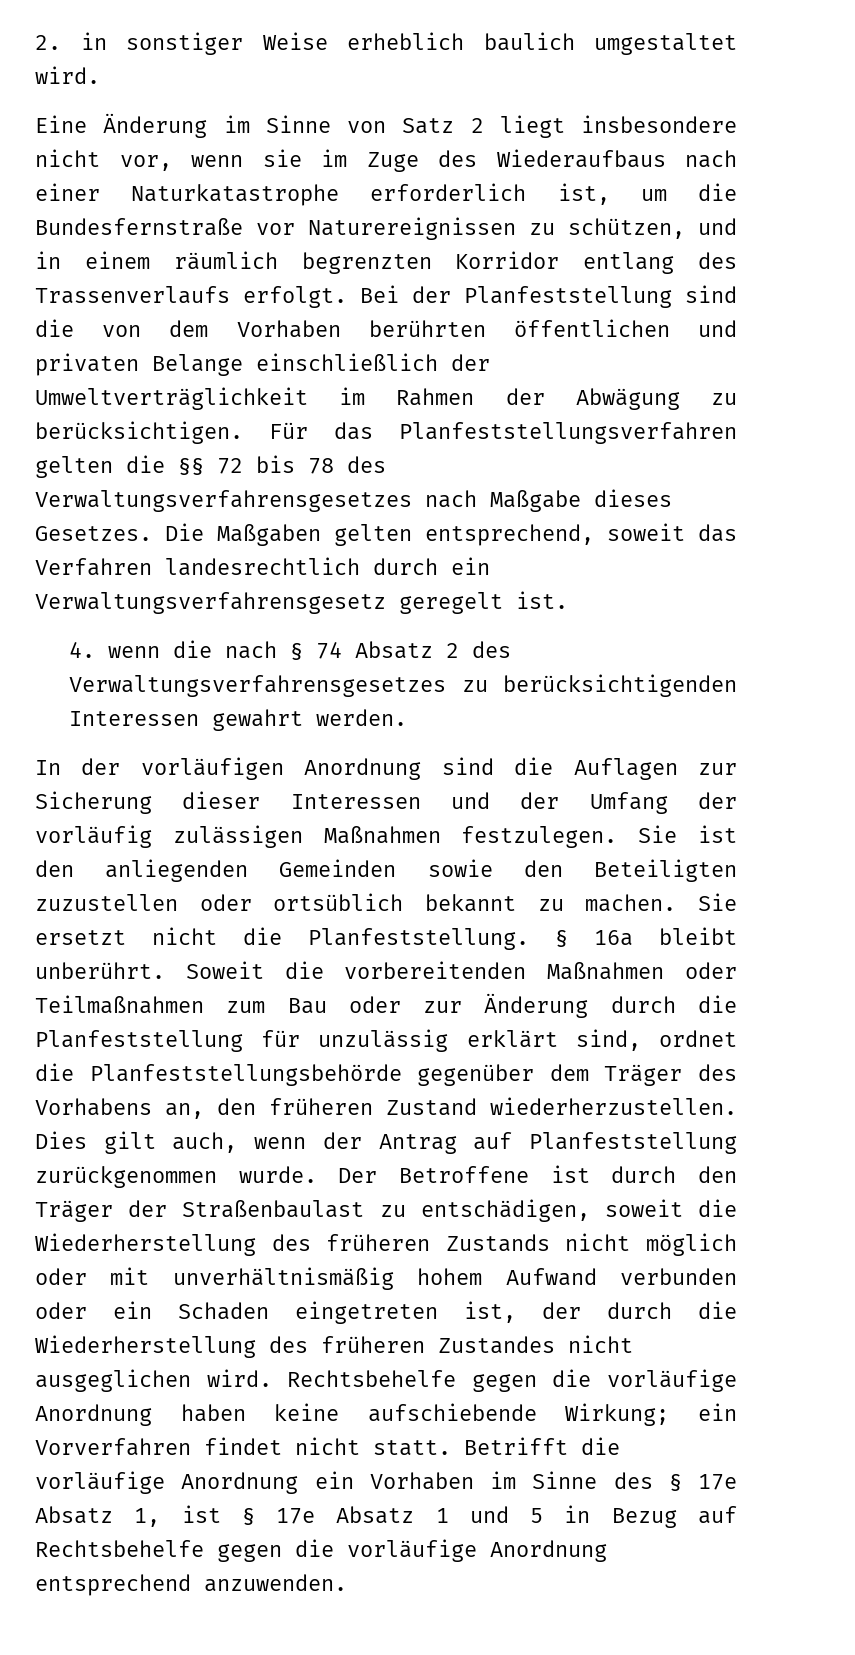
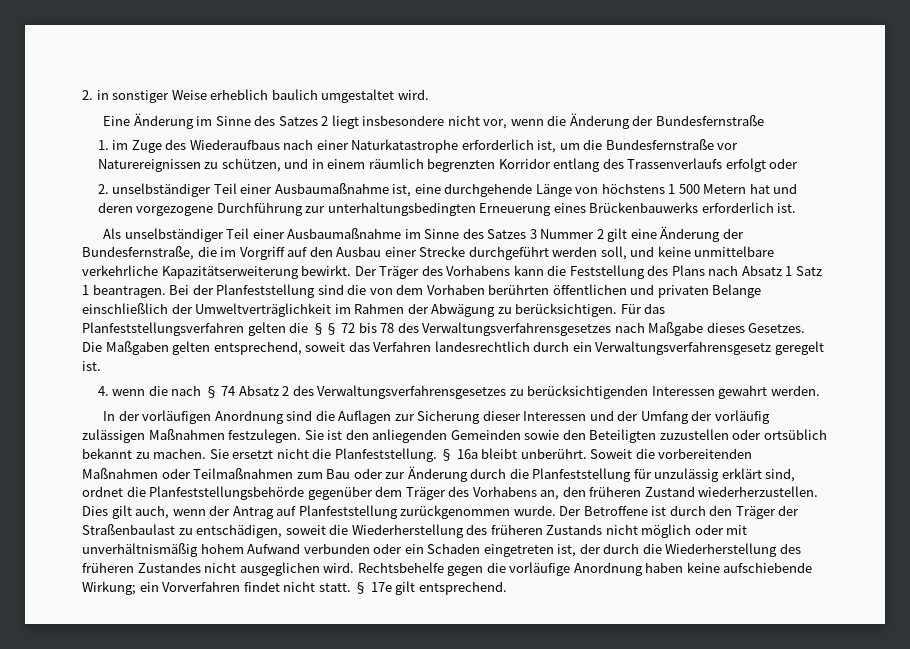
[347,118,455,134] von Satz -> [254,115,318,126] des Satzes
[262,149,302,167] sie -> [547,113,764,129] [97,140,109,150] die Änderung der Bundesfernstraße // 1.
[243,286,347,308] erfolgt. -> [725,158,799,172] [97,183,798,197] [97,202,797,216] [102,226,744,242] [82,246,775,260] [82,265,822,279] [82,284,166,298] erfolgt oder // 2. unselbständiger Teil einer Ausbaumaßnahme ist, eine durchgehende Länge von höchstens 1 500 Metern hat und deren vorgezogene Durchführung zur unterhaltungsbedingten Erneuerung eines Brückenbauwerks erforderlich ist. // Als unselbständiger Teil einer Ausbaumaßnahme im Sinne des Satzes 3 Nummer 2 gilt eine Änderung der Bundesfernstraße, die im Vorgriff auf den Ausbau einer Strecke durchgeführt werden soll, und keine unmittelbare verkehrliche Kapazitätserweiterung bewirkt. Der Träger des Vorhabens kann die Feststellung des Plans nach Absatz 1 Satz 1 beantragen.
[464,1437,620,1455] [35,1471,737,1494] [35,1505,737,1528] [35,1539,607,1562] [35,1574,347,1596] Betrifft die vorläufige Anordnung ein Vorhaben im Sinne des § 17e Absatz 1, ist § 17e Absatz 1 und 5 in Bezug auf Rechtsbehelfe gegen die vorläufige Anordnung entsprechend anzuwenden. -> [354,581,507,595] § 17e gilt entsprechend.

